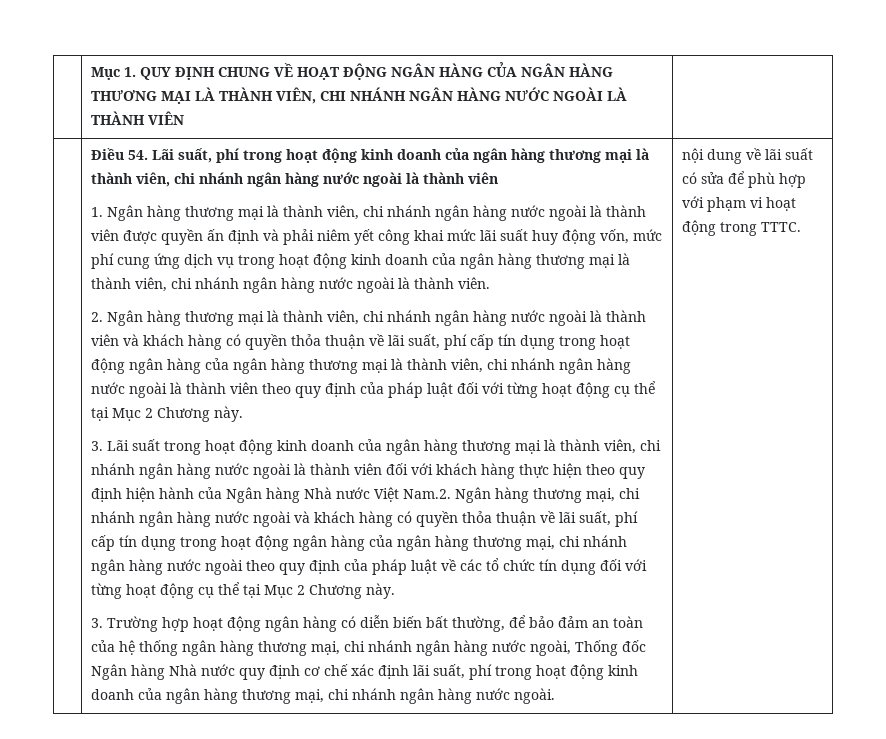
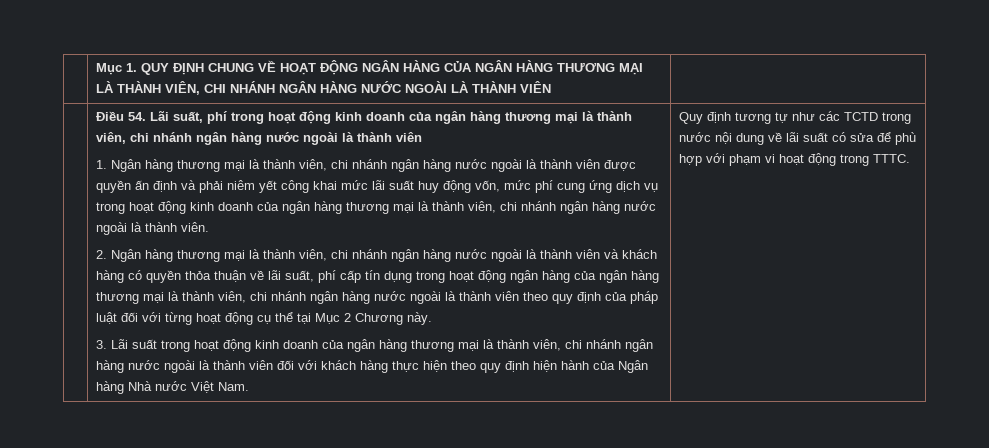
[403,487,641,503] [91,511,639,527] [91,535,628,551] [91,558,648,575] [91,582,396,599] [91,615,644,632] [91,640,647,656] [91,664,639,680] [91,688,556,704] Nam.2. Ngân hàng thương mại, chi nhánh ngân hàng nước ngoài và khách hàng có quyền thỏa thuận về lãi suất, phí cấp tín dụng trong hoạt động ngân hàng của ngân hàng thương mại, chi nhánh ngân hàng nước ngoài theo quy định của pháp luật về các tổ chức tín dụng đối với từng hoạt động cụ thể tại Mục 2 Chương này. // 3. Trường hợp hoạt động ngân hàng có diễn biến bất thường, để bảo đảm an toàn của hệ thống ngân hàng thương mại, chi nhánh ngân hàng nước ngoài, Thống đốc Ngân hàng Nhà nước quy định cơ chế xác định lãi suất, phí trong hoạt động kinh doanh của ngân hàng thương mại, chi nhánh ngân hàng nước ngoài. | -> [217,382,249,391] [678,111,911,124] [678,132,711,142] Nam. | Quy định tương tự như các TCTD trong nước

